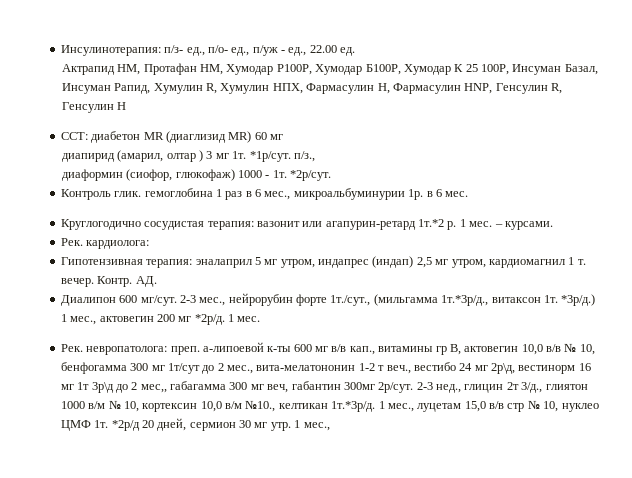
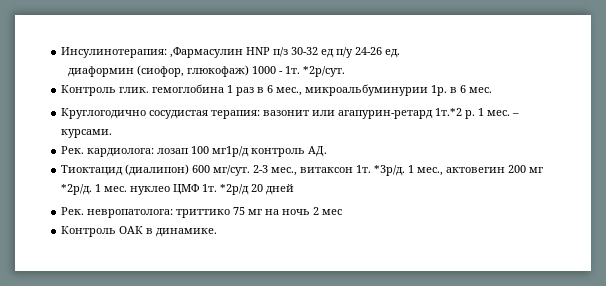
[164,45,356,56] [61,63,598,75] [61,83,562,94] [61,102,127,113] [60,131,283,143] [61,150,315,162] п/з- ед., п/о- ед., п/уж - ед., 22.00 ед. // Актрапид НМ, Протафан НМ, Хумодар Р100Р, Хумодар Б100Р, Хумодар К 25 100Р, Инсуман Базал, Инсуман Рапид, Хумулин R, Хумулин НПХ, Фармасулин Н, Фармасулин НNР, Генсулин R, Генсулин Н // ССТ: диабетон МR (диаглизид МR) 60 мг // диапирид (амарил, олтар ) 3 мг 1т. *1р/сут. п/з., -> [170,47,401,58] ,Фармасулин НNP п/з 30-32 ед п/у 24-26 ед.
[60,256,586,268] [60,276,133,287] // Гипотензивная терапия: эналаприл 5 мг утром, индапрес (индап) 2,5 мг утром, кардиомагнил 1 т. вечер. Контр. -> [157,146,306,157] лозап 100 мг1р/д контроль
[60,295,116,306] Диалипон -> [61,164,190,176] Тиоктацид (диалипон)
[228,293,489,306] нейрорубин форте 1т./сут., (мильгамма 1т.*3р/д., -> (298, 171) none
[561,294,596,306] *3р/д.) -> [374,165,406,176] *3р/д.
[60,342,595,355] [60,362,591,374] [60,381,588,393] [60,400,559,412] // Рек. невропатолога: преп. а-липоевой к-ты 600 мг в/в кап., витамины гр В, актовегин 10,0 в/в № 10, бенфогамма 300 мг 1т/сут до 2 мес., вита-мелатононин 1-2 т веч., вестибо 24 мг 2р\д, вестинорм 16 мг 1т 3р\д до 2 мес,, габагамма 300 мг веч, габантин 300мг 2р/сут. 2-3 нед., глицин 2т 3/д., глиятон 1000 в/м № 10, кортексин 10,0 в/м №10., келтикан 1т.*3р/д. 1 мес., луцетам 15,0 в/в стр № 10, -> (128, 189) none
[157,418,330,431] дней, сермион 30 мг утр. 1 мес., -> [266,184,295,195] [61,207,343,218] [61,226,218,237] дней // Рек. невропатолога: триттико 75 мг на ночь 2 мес // Контроль ОАК в динамике.

